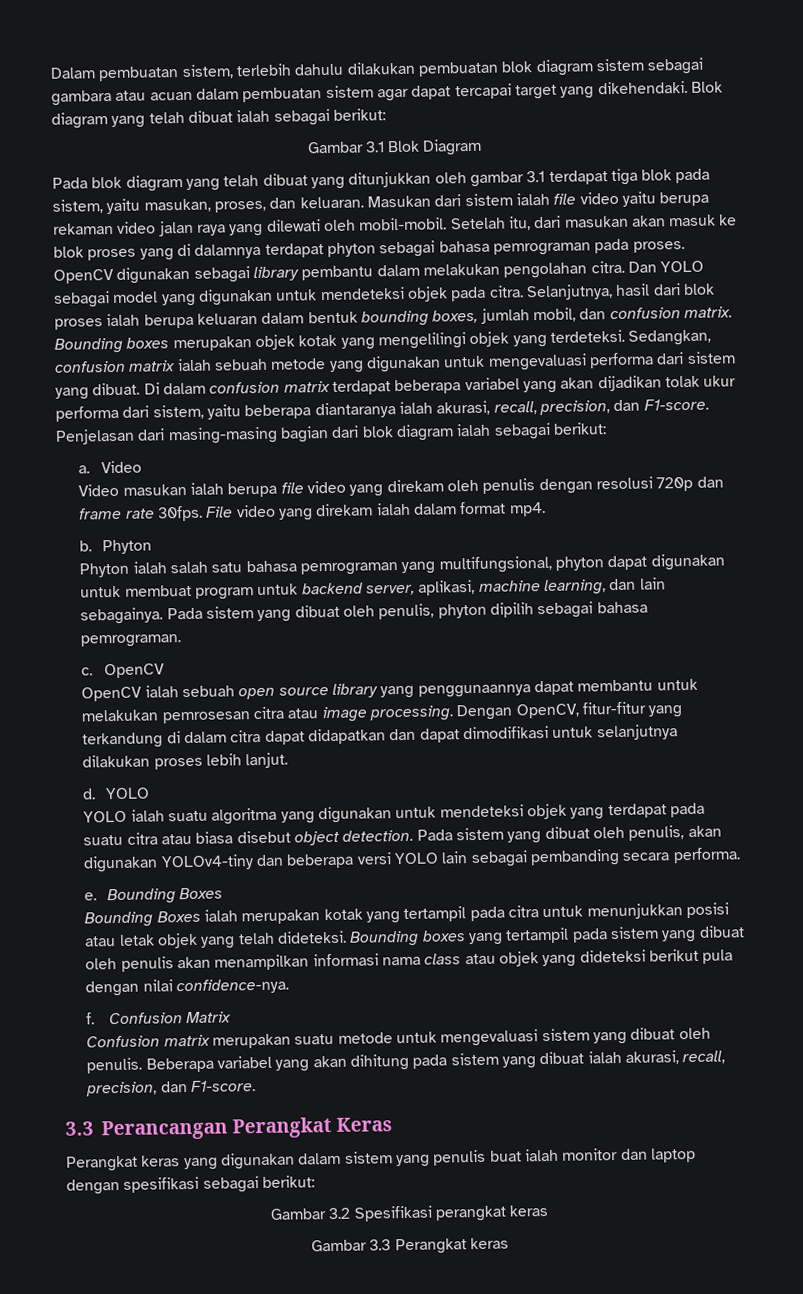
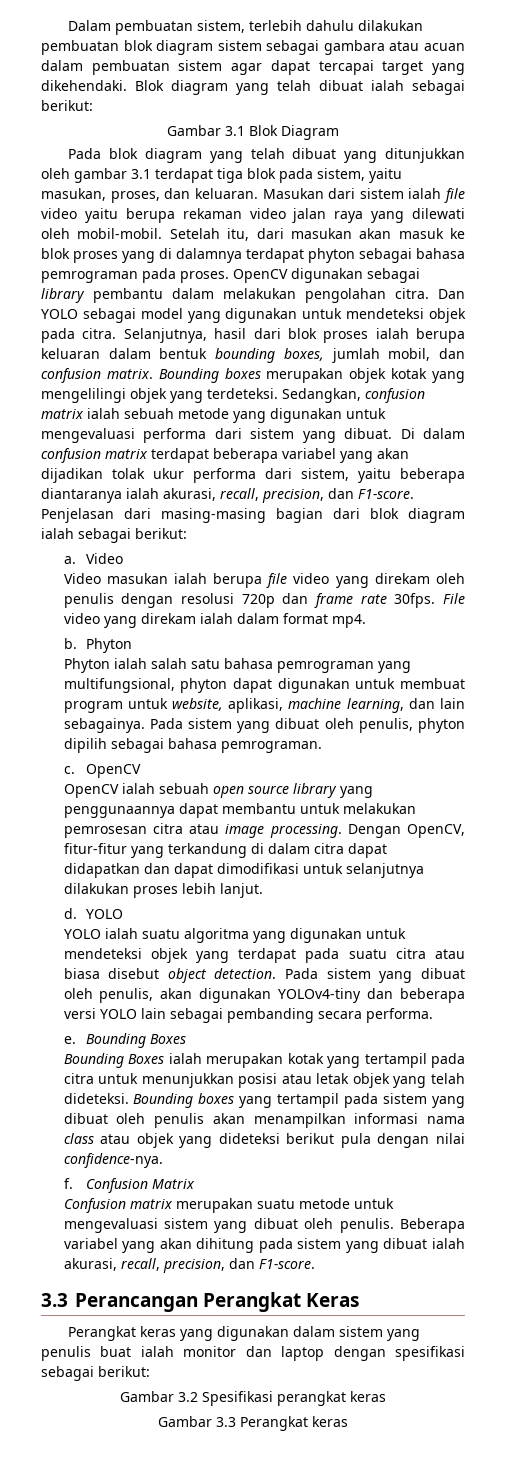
[301,582,416,596] backend server, -> [171,698,223,711] website,

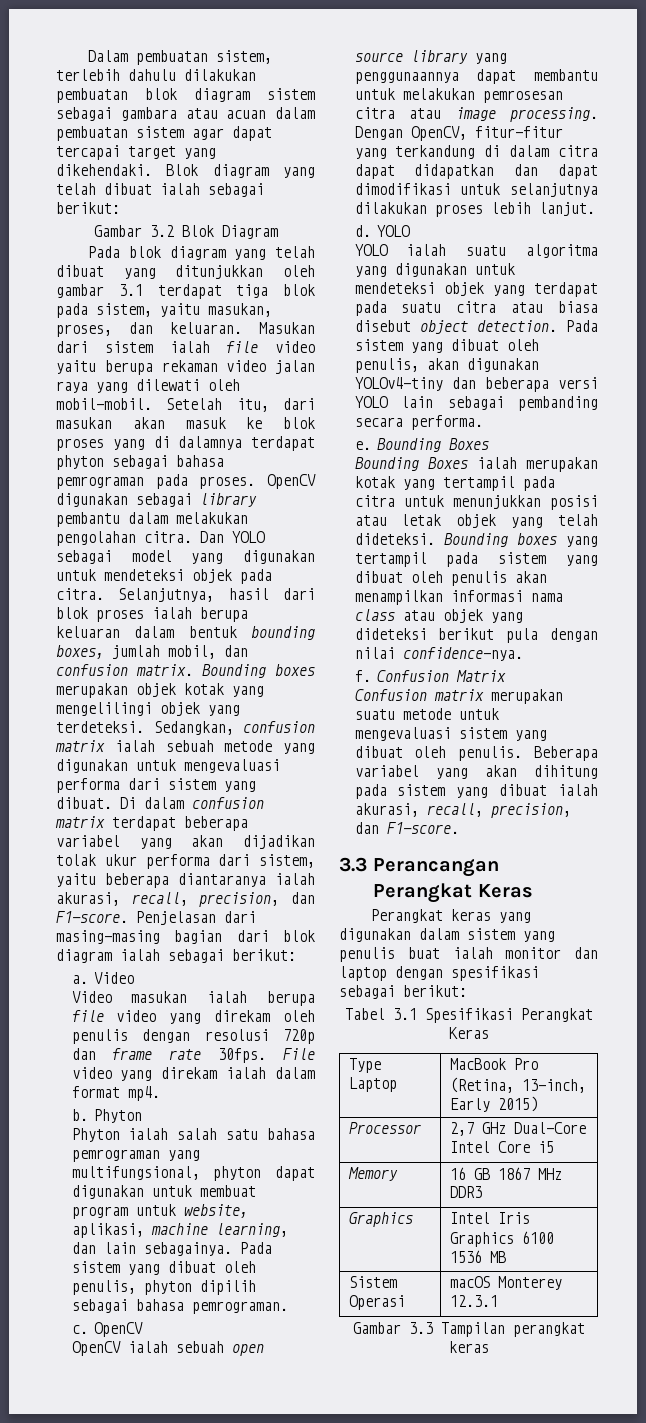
[225,126,245,136] 3.1 -> [149,225,174,237] 3.2
[120,1391,386,1406] Gambar 3.2 Spesifikasi perangkat keras -> [344,1008,593,1023] [448,1027,489,1039] [348,1058,381,1073] [348,1077,397,1092] [449,1058,538,1070] [449,1077,586,1093] [449,1096,538,1112] [348,1122,421,1134] [449,1122,586,1136] [449,1141,554,1153] [347,1167,398,1181] [449,1167,562,1180] [449,1186,482,1198] [348,1212,413,1227] [449,1212,530,1224] [449,1231,554,1247] [449,1250,506,1263] [348,1276,397,1288] [348,1295,405,1310] [449,1276,562,1290] [449,1295,498,1307] Tabel 3.1 Spesifikasi Perangkat Keras // Type Laptop | MacBook Pro (Retina, 13-inch, Early 2015) // Processor | 2,7 GHz Dual-Core Intel Core i5 // Memory | 16 GB 1867 MHz DDR3 // Graphics | Intel Iris Graphics 6100 1536 MB // Sistem Operasi | macOS Monterey 12.3.1
[240,1416,308,1431] Perangkat -> [440,1322,585,1337] Tampilan perangkat

